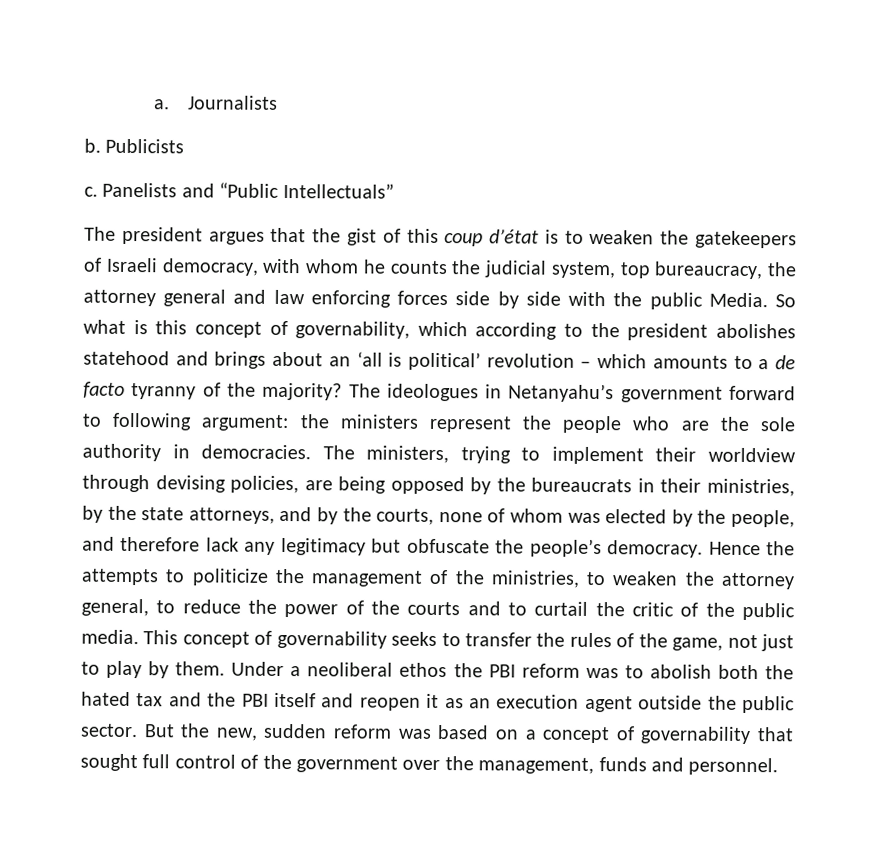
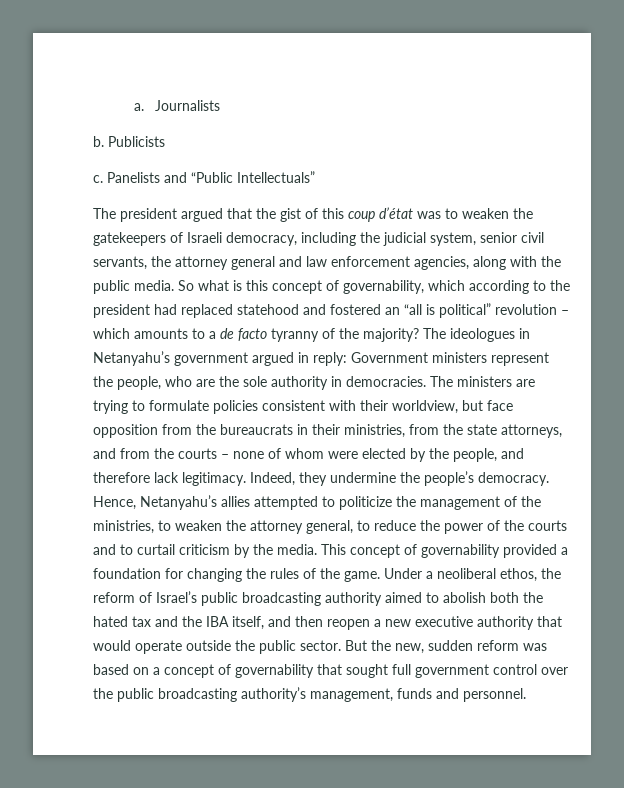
[208,231,265,245] argues -> [181,208,223,222] argued
[544,229,559,244] is -> [417,211,441,219] was
[262,258,764,280] with whom he counts the judicial system, top bureaucracy, -> [301,232,544,246] [93,256,147,270] including the judicial system, senior civil servants,
[310,290,561,309] enforcing forces side by side -> [331,256,506,270] enforcement agencies, along
[708,292,768,308] Media. -> [134,280,174,291] media.
[716,323,796,339] [83,350,482,371] abolishes statehood and brings about an ‘all is political’ -> [154,303,491,318] had replaced statehood and fostered an “all is political”
[729,385,796,401] [82,412,330,432] forward to following argument: the -> [252,352,428,366] argued in reply: Government
[562,415,623,434] people -> [117,376,161,390] people,
[366,445,796,465] [82,474,492,495] ministers, trying to implement their worldview through devising policies, are being opposed by -> [457,376,535,387] [93,400,513,414] [93,424,192,438] ministers are trying to formulate policies consistent with their worldview, but face opposition from
[82,505,103,523] by -> [409,424,439,435] from
[317,507,435,525] by the courts, -> [120,448,229,459] from the courts –
[567,512,601,524] was -> [328,451,358,459] were
[244,537,796,558] [81,568,159,586] any legitimacy but obfuscate the people’s democracy. Hence the attempts -> [182,471,549,486] [93,495,318,510] legitimacy. Indeed, they undermine the people’s democracy. Hence, Netanyahu’s allies attempted
[595,602,796,621] the critic of the public -> [179,544,273,558] criticism by the
[391,631,795,652] [81,660,619,679] seeks to transfer the rules of the game, not just to play by them. Under a neoliberal ethos the PBI reform was -> [503,544,568,558] [93,568,561,582] [93,591,422,606] provided a foundation for changing the rules of the game. Under a neoliberal ethos, the reform of Israel’s public broadcasting authority aimed
[241,692,633,713] PBI itself and reopen it as an execution agent -> [206,616,562,630] [93,640,182,654] IBA itself, and then reopen a new executive authority that would operate
[174,754,474,773] control of the government over the -> [415,664,568,678] [93,687,306,702] government control over the public broadcasting authority’s

